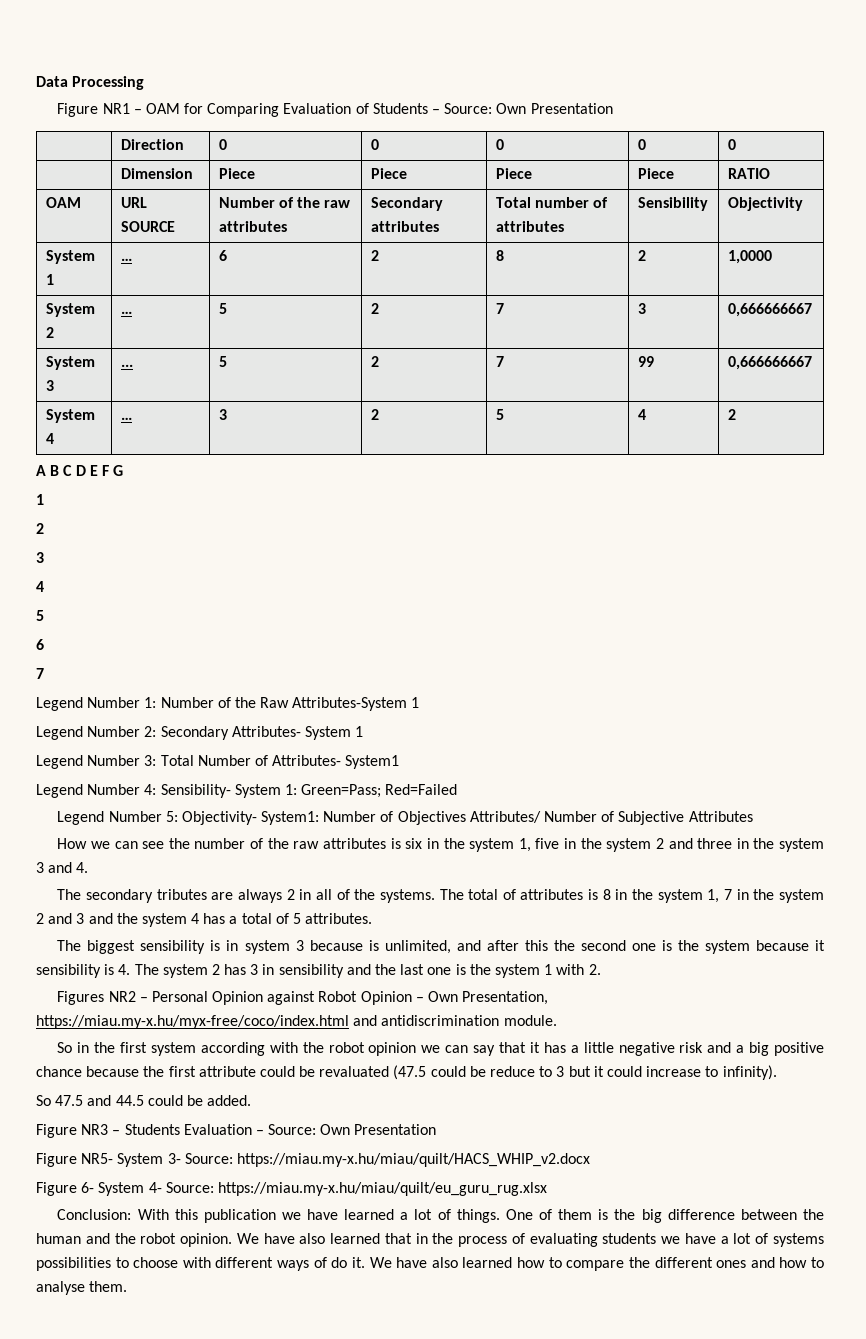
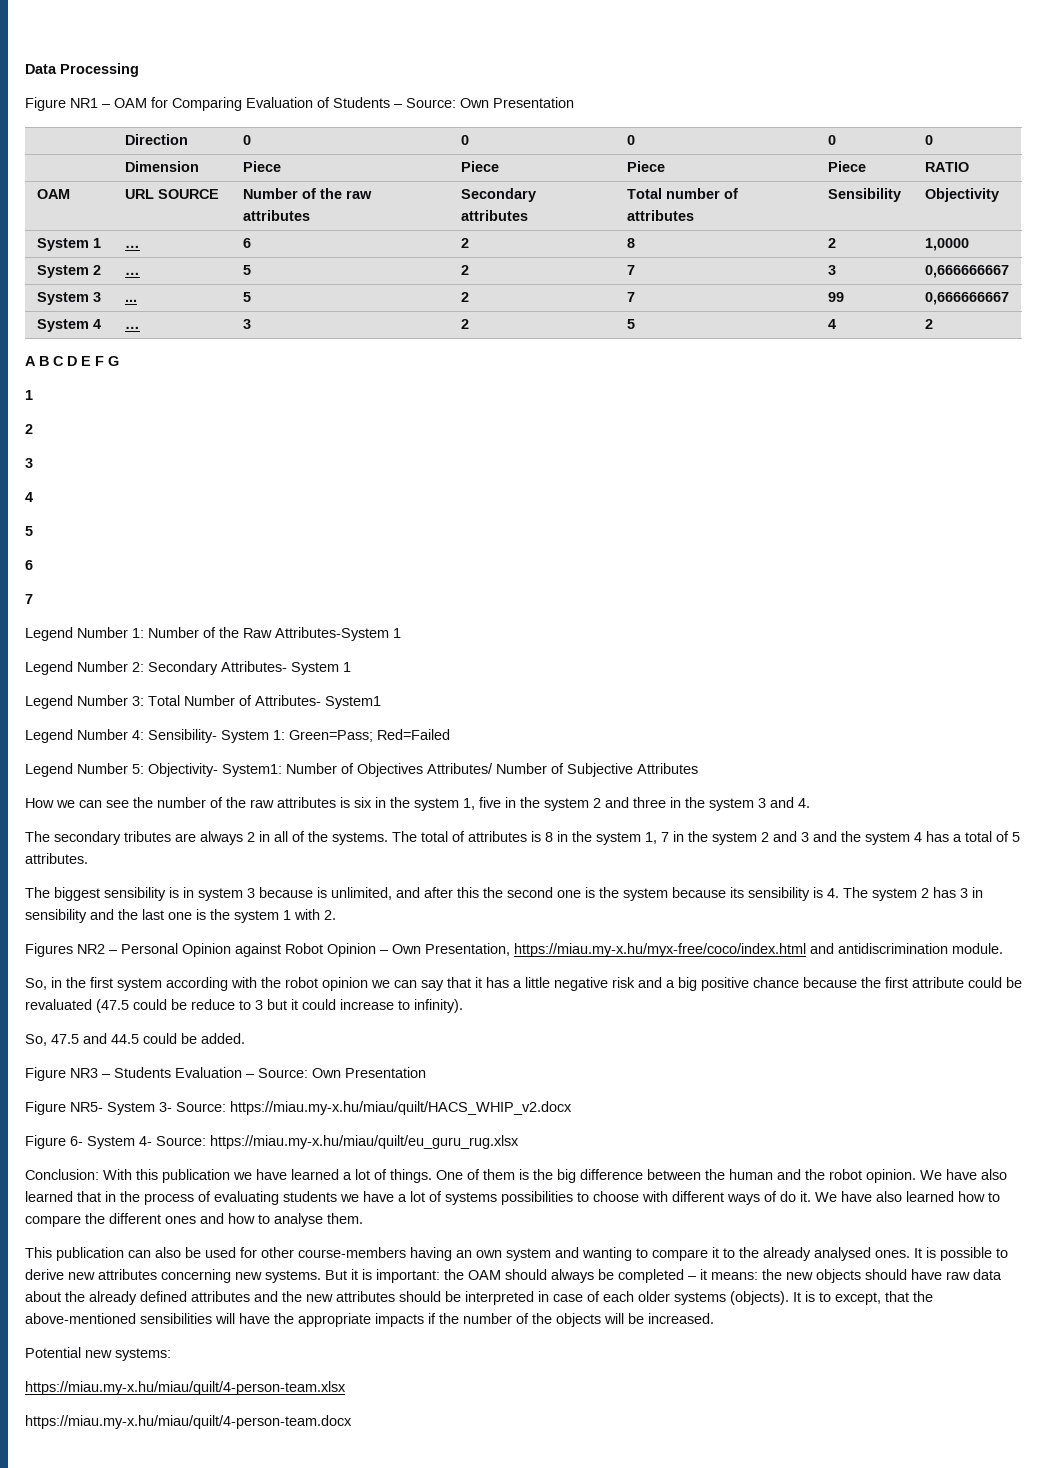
[814,940,825,951] it -> [730,887,744,898] its
[57,1042,73,1053] So -> [25,978,47,990] So,
[36,1095,51,1106] So -> [25,1034,47,1046] So,
(128, 1286) none -> [25,1247,1008,1261] [25,1269,1002,1283] [25,1291,933,1305] [25,1313,714,1327] [25,1347,171,1361] [25,1381,346,1395] [25,1415,352,1429] // This publication can also be used for other course-members having an own system and wanting to compare it to the already analysed ones. It is possible to derive new attributes concerning new systems. But it is important: the OAM should always be completed – it means: the new objects should have raw data about the already defined attributes and the new attributes should be interpreted in case of each older systems (objects). It is to except, that the above-mentioned sensibilities will have the appropriate impacts if the number of the objects will be increased. // Potential new systems: // https://miau.my-x.hu/miau/quilt/4-person-team.xlsx // https://miau.my-x.hu/miau/quilt/4-person-team.docx

